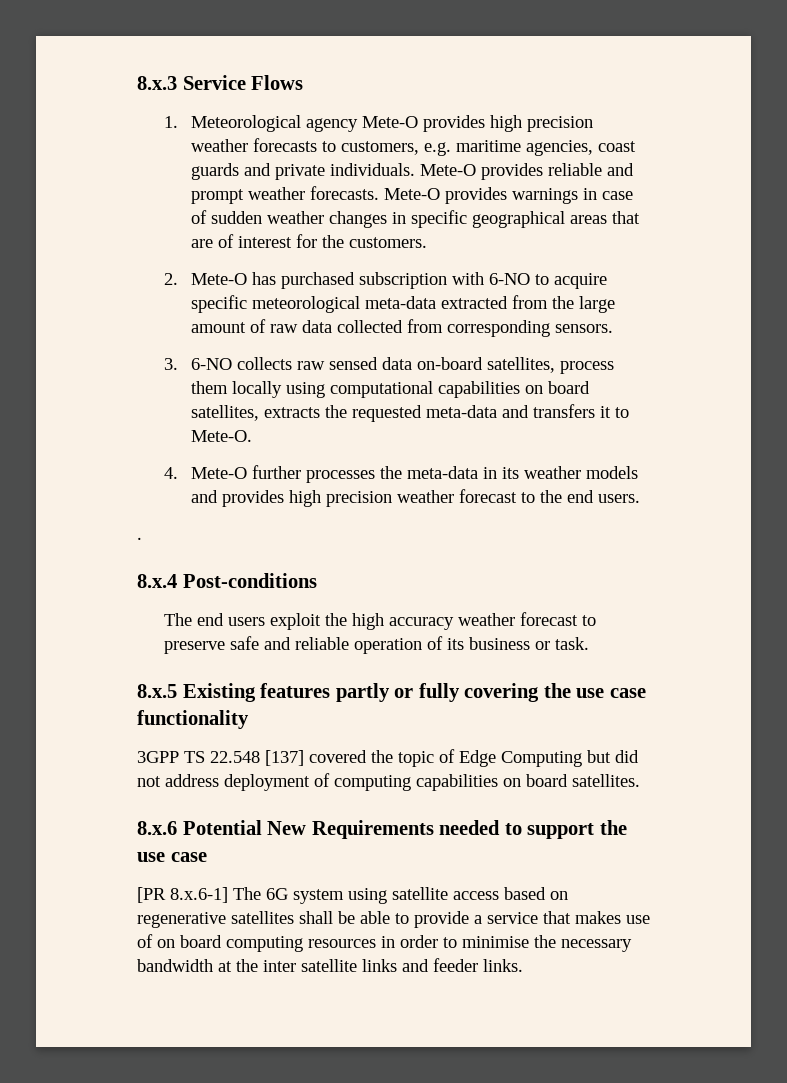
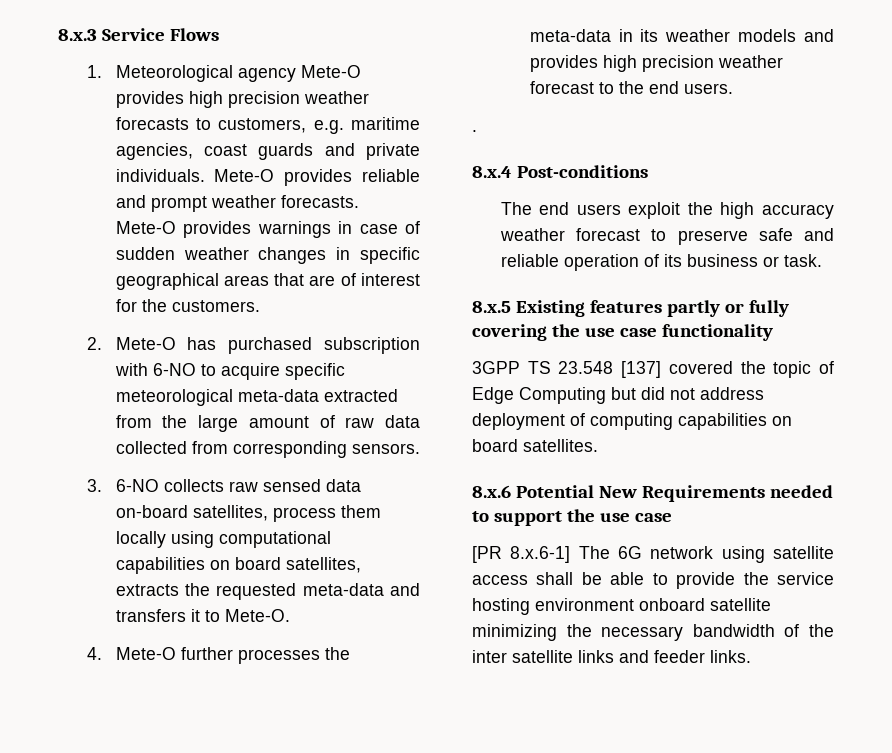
[210,751,260,763] 22.548 -> [558,361,614,374] 23.548
[293,889,344,904] system -> [650,546,714,559] network
[504,887,568,900] [137,911,294,928] based on regenerative satellites -> (528, 580) none
[474,911,650,924] [137,934,529,952] a service that makes use of on board computing resources in order to minimise -> [743,572,834,585] [472,598,771,615] [472,624,557,641] the service hosting environment onboard satellite minimizing
[218,961,232,972] at -> [784,624,800,637] of

